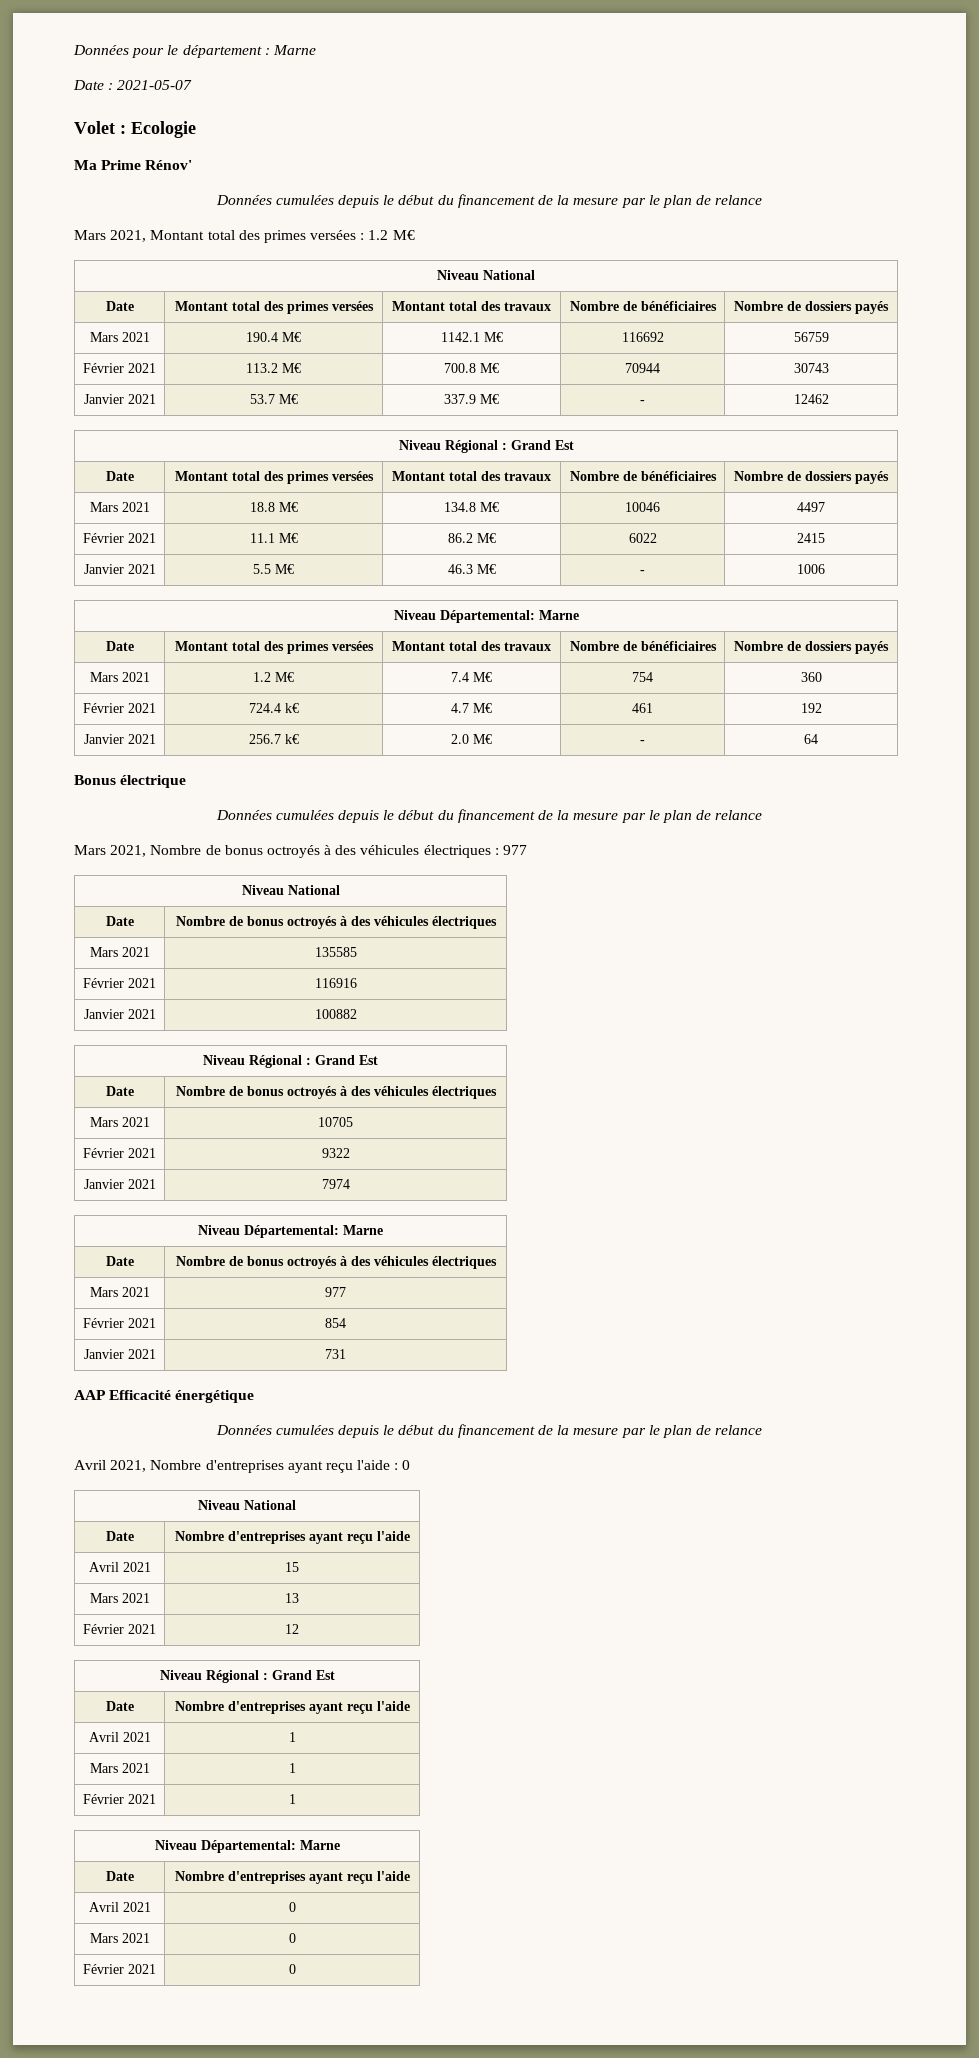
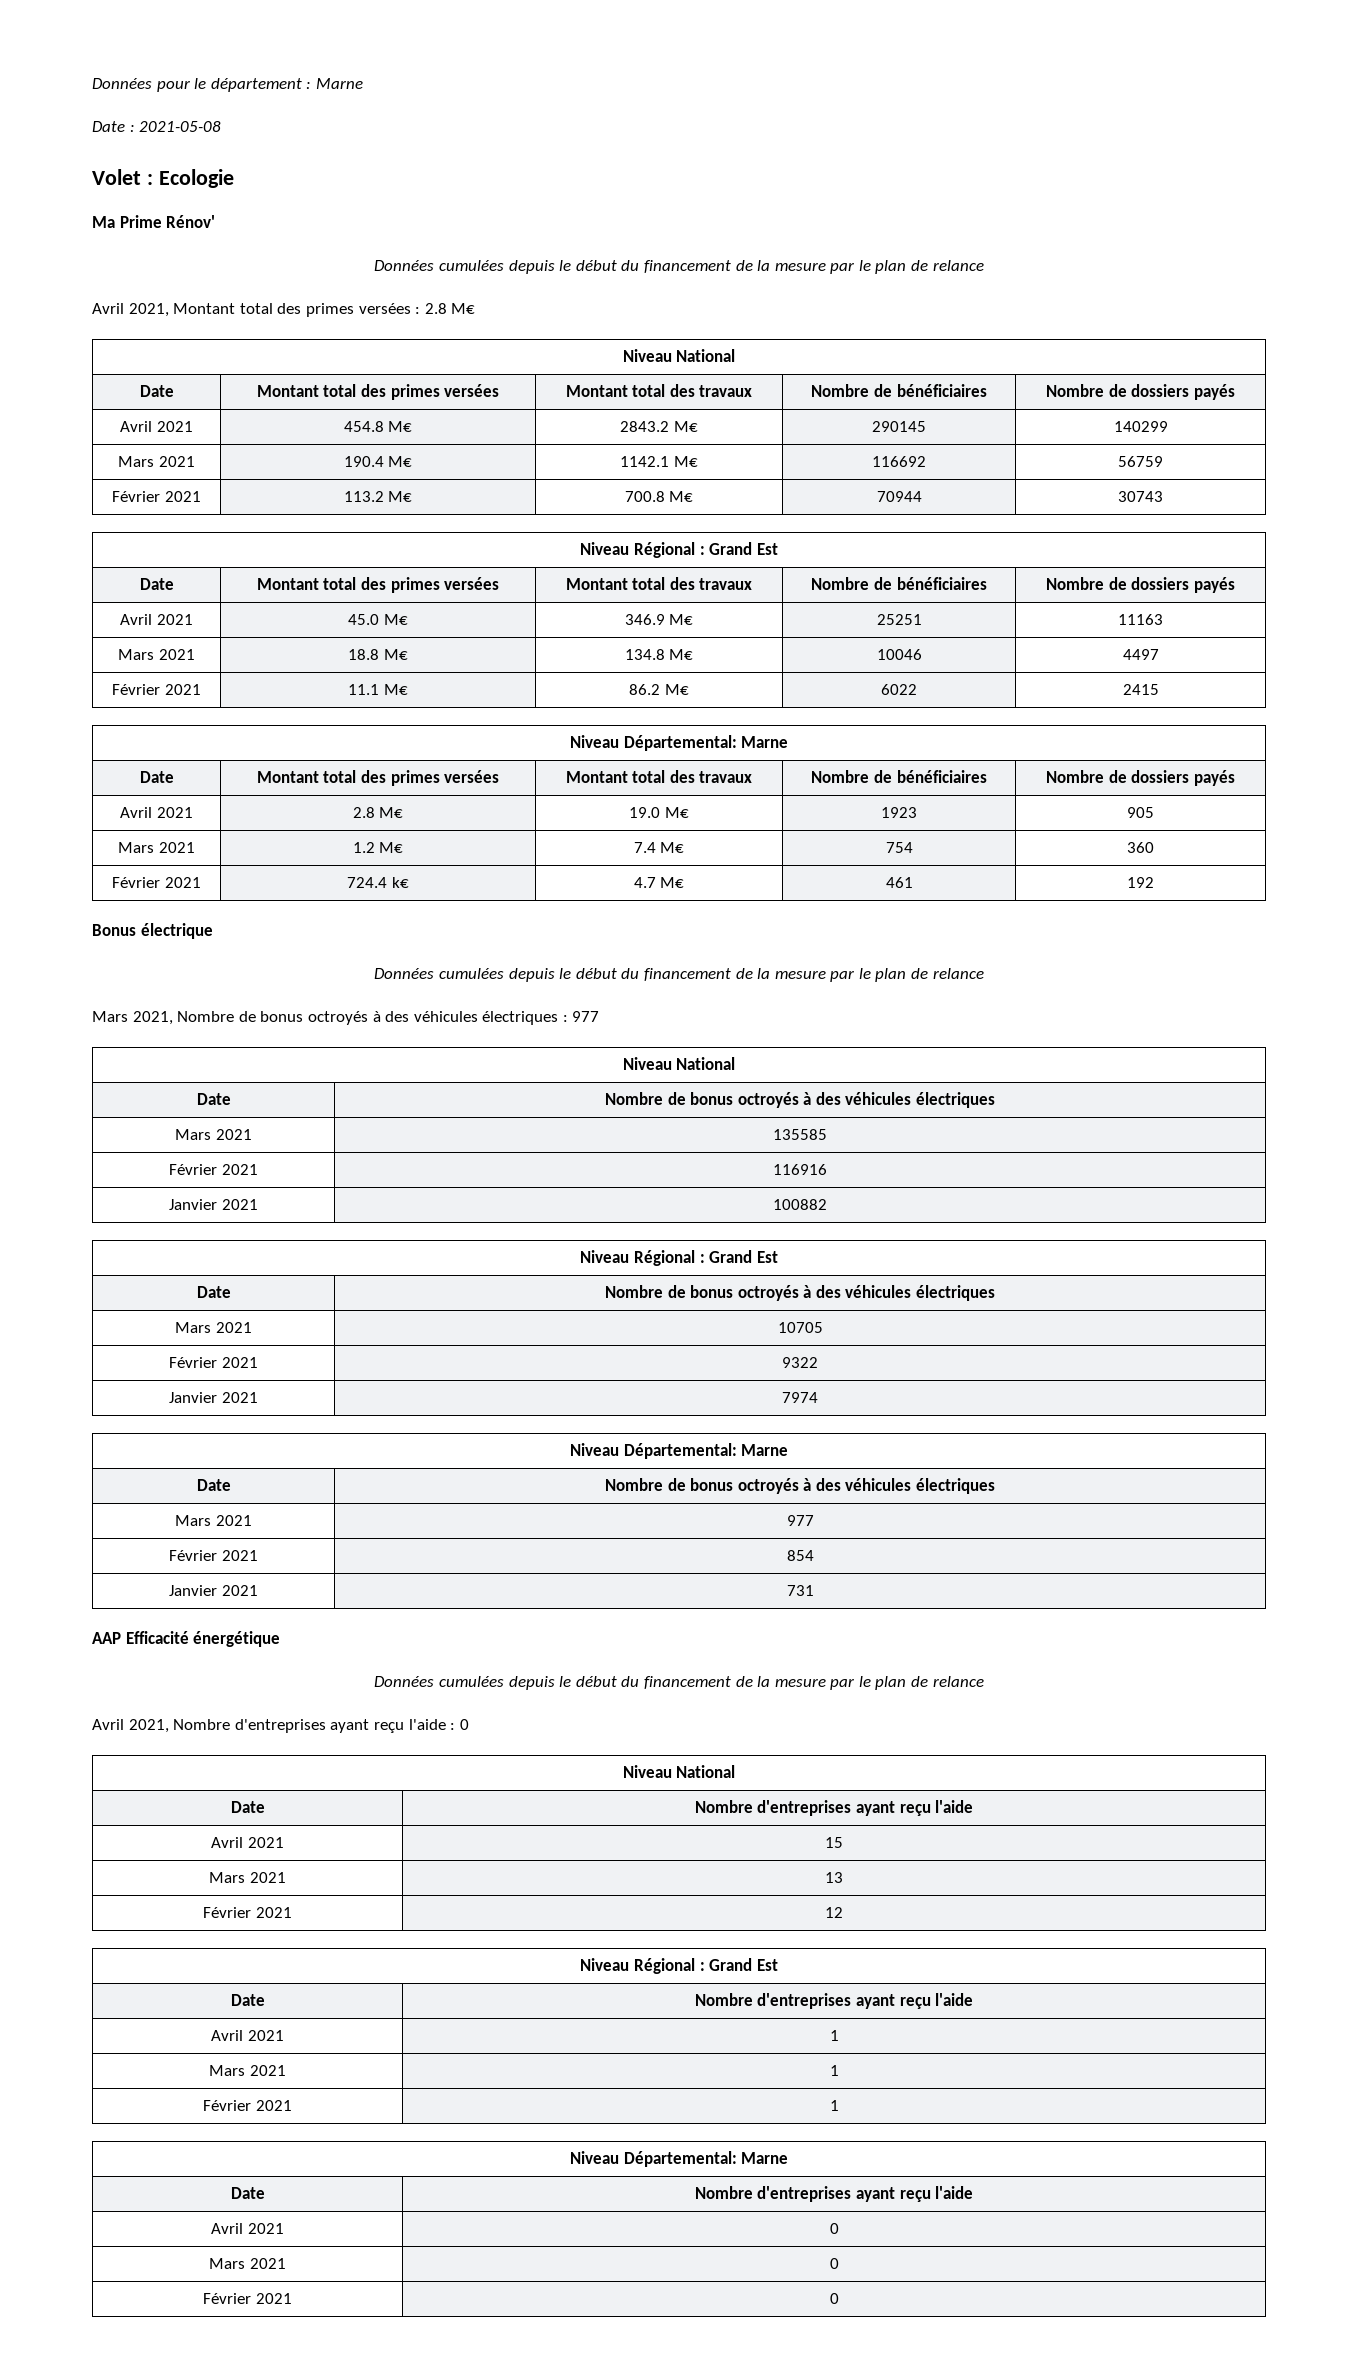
[117,80,193,90] 2021-05-07 -> [139,121,222,132] 2021-05-08
[74,230,106,240] Mars -> [92,303,124,314] Avril
[368,230,389,240] 1.2 -> [424,303,447,314] 2.8
(890, 307) none -> [120,421,193,432] [343,421,413,432] [620,421,698,432] [872,421,926,432] [1113,421,1168,432] // Avril 2021 | 454.8 M€ | 2843.2 M€ | 290145 | 140299
[83,394,156,404] [249,394,298,404] [444,394,499,404] [640,400,646,404] [793,394,829,404] // Janvier 2021 | 53.7 M€ | 337.9 M€ | - | 12462 -> (1163, 496) none
(890, 477) none -> [120,614,193,625] [348,614,408,625] [624,614,694,625] [876,614,922,625] [1118,614,1163,625] // Avril 2021 | 45.0 M€ | 346.9 M€ | 25251 | 11163
[83,564,156,574] [253,564,294,574] [447,564,496,574] [640,570,646,574] [797,564,826,574] // Janvier 2021 | 5.5 M€ | 46.3 M€ | - | 1006 -> (1159, 689) none
(890, 647) none -> [120,807,193,818] [352,807,404,818] [629,807,689,818] [881,807,917,818] [1127,807,1154,818] // Avril 2021 | 2.8 M€ | 19.0 M€ | 1923 | 905
[83,734,156,744] [248,734,299,744] [451,734,492,744] [640,740,646,744] [804,734,819,744] // Janvier 2021 | 256.7 k€ | 2.0 M€ | - | 64 -> (1154, 882) none

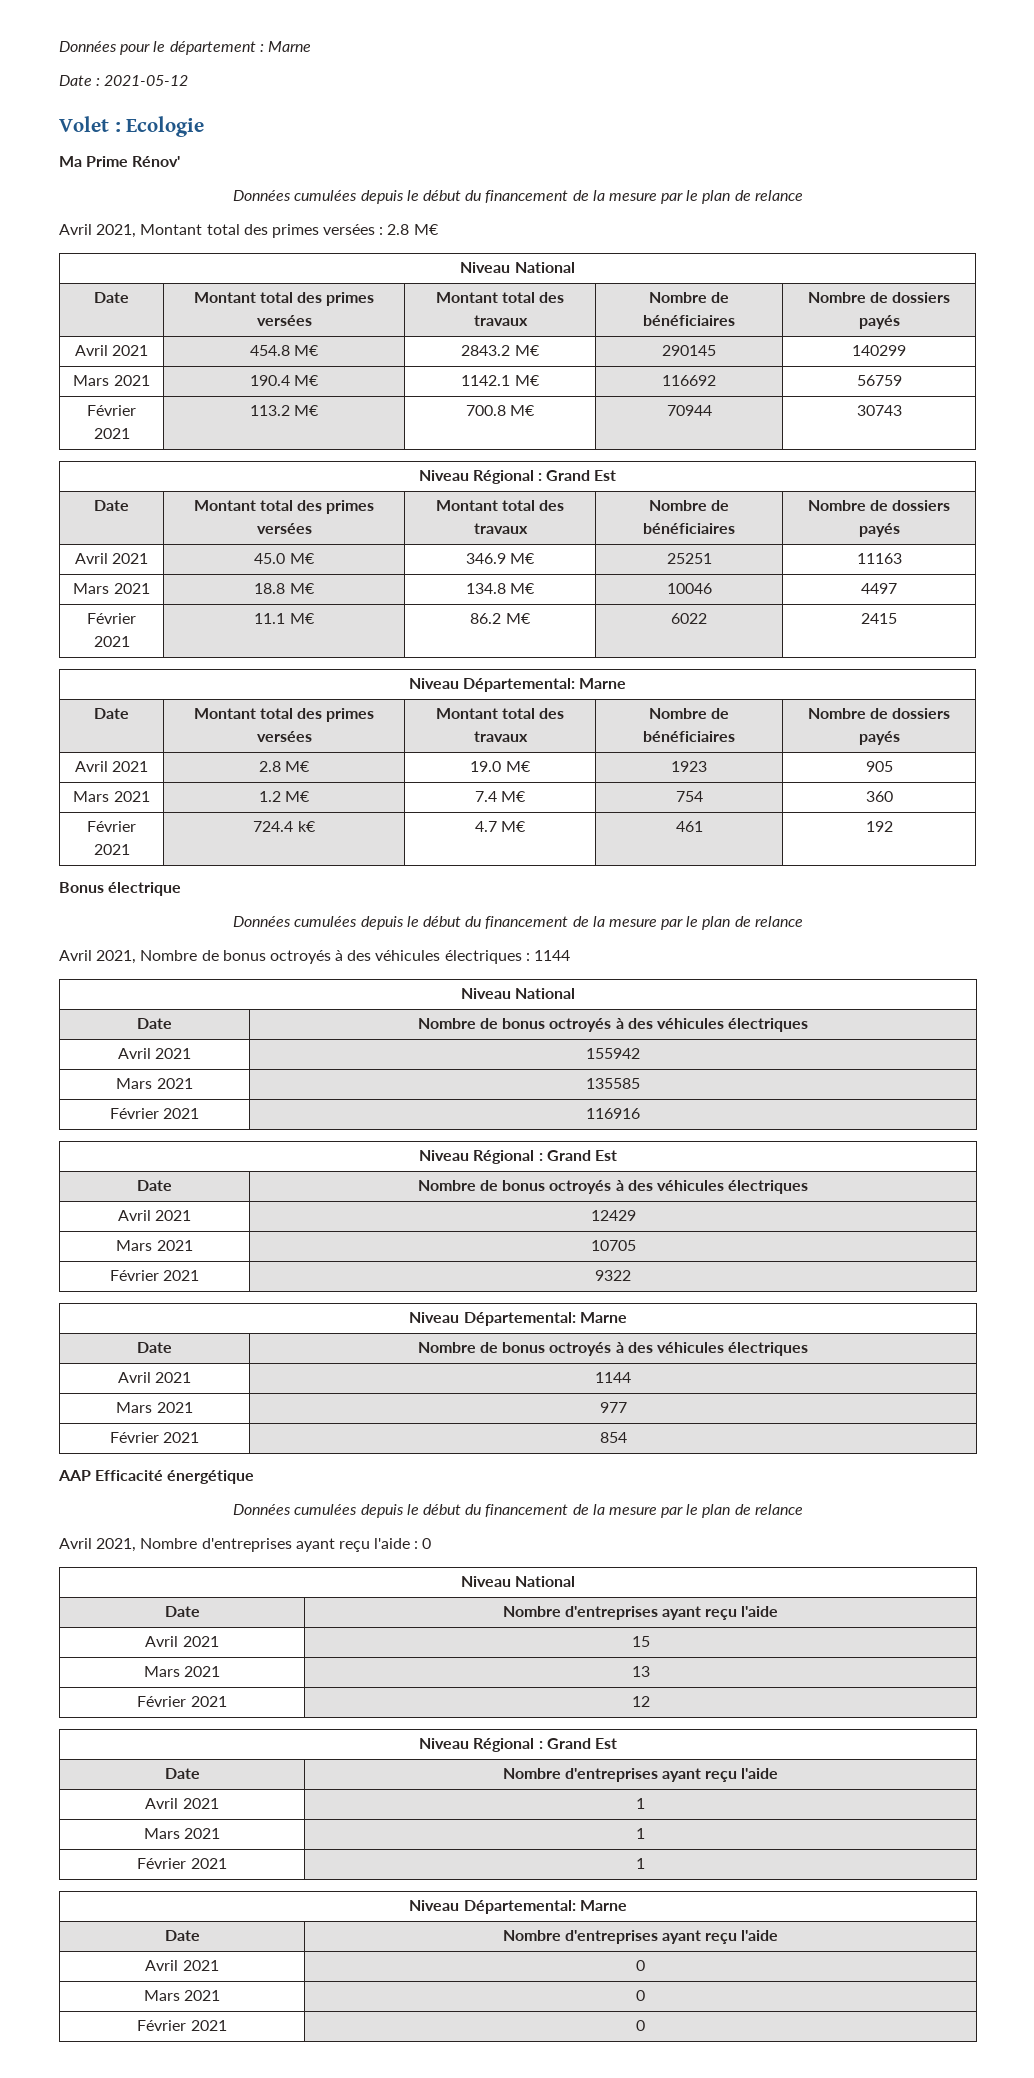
[139,121,222,132] 2021-05-08 -> [104,75,189,86] 2021-05-12
[92,1011,128,1022] Mars -> [59,950,92,961] Avril
[572,1011,600,1022] 977 -> [534,950,571,961] 1144
(996, 1100) none -> [117,1048,192,1059] [586,1048,640,1059] // Avril 2021 | 155942
[169,1199,258,1210] [773,1199,828,1210] // Janvier 2021 | 100882 -> (640, 1113) none
(996, 1293) none -> [117,1210,192,1221] [590,1210,636,1221] // Avril 2021 | 12429
[169,1392,258,1403] [782,1392,819,1403] // Janvier 2021 | 7974 -> (631, 1275) none
(996, 1486) none -> [117,1372,192,1383] [595,1372,631,1383] // Avril 2021 | 1144
[169,1585,258,1596] [786,1585,814,1596] // Janvier 2021 | 731 -> (627, 1437) none

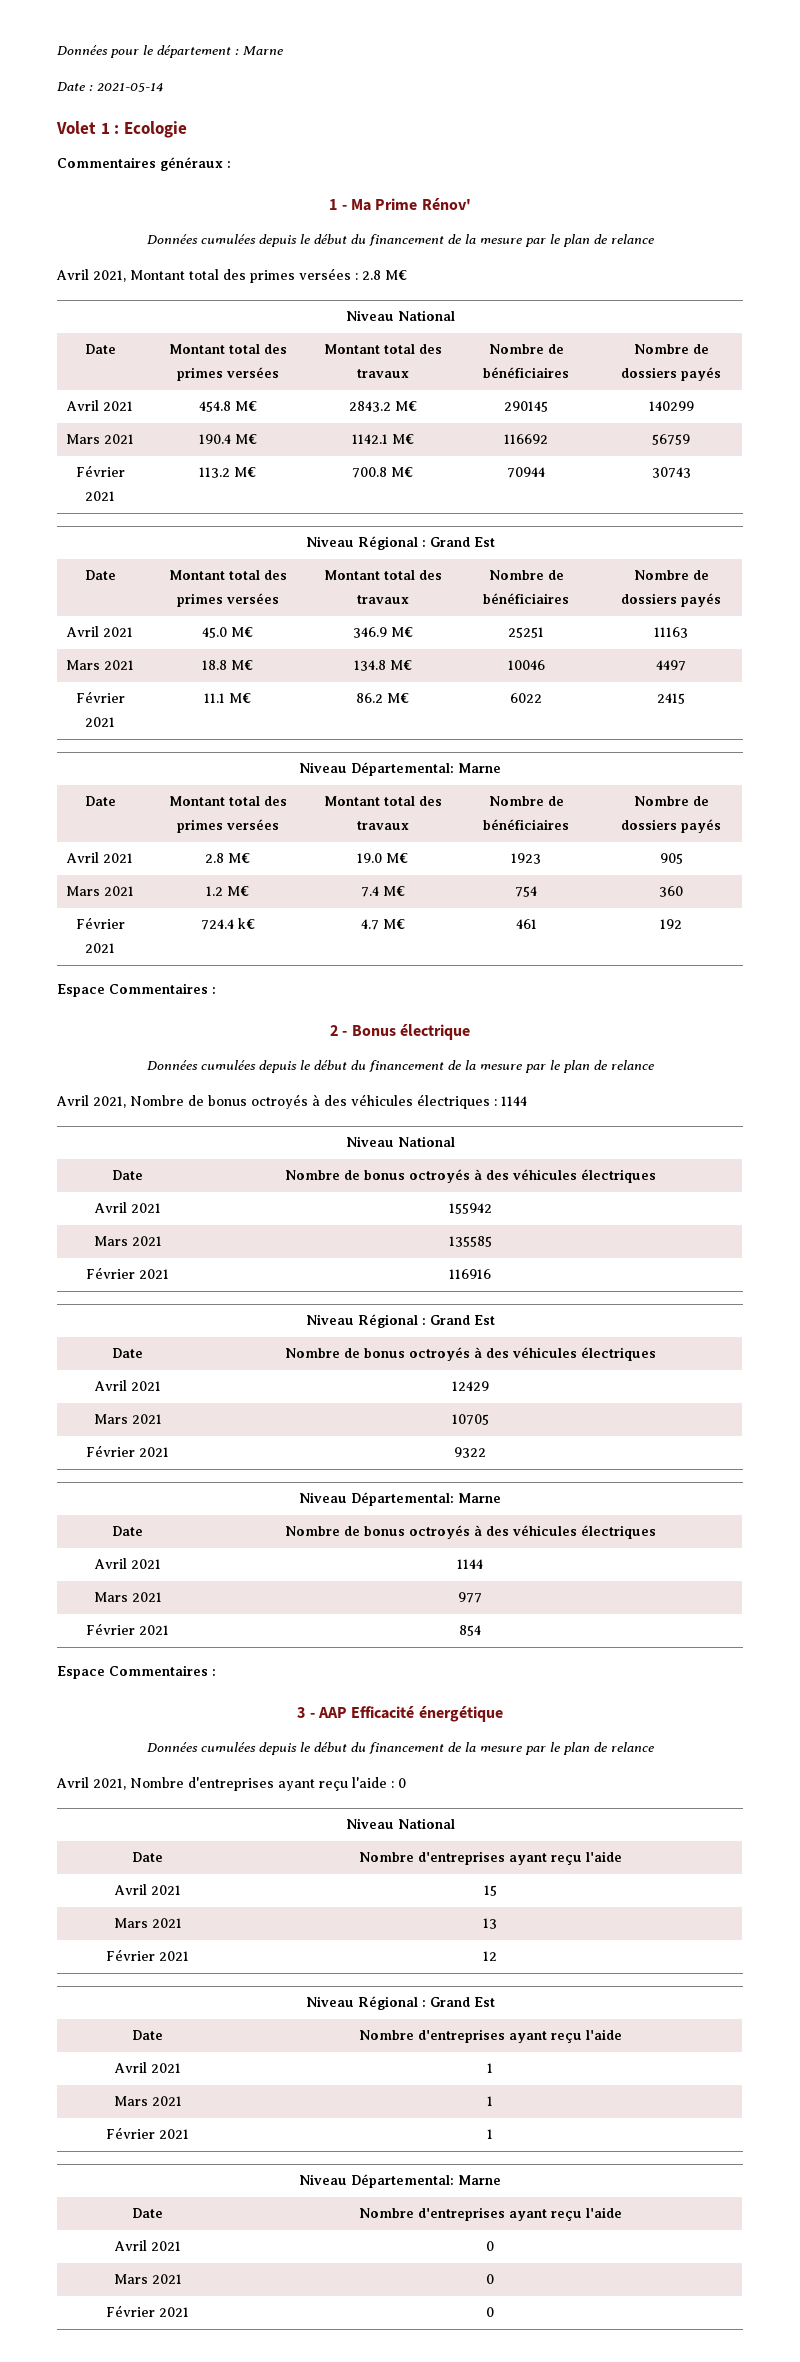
[104,75,189,86] 2021-05-12 -> [97,82,163,92] 2021-05-14
(109, 124) none -> [100,123,110,134] 1
(205, 126) none -> [57,157,231,171] [329,199,347,210] Commentaires généraux : // 1 -
(893, 826) none -> [57,983,216,997] [330,1025,348,1036] Espace Commentaires : // 2 -
(627, 1437) none -> [57,1665,216,1679] [297,1707,315,1718] Espace Commentaires : // 3 -

